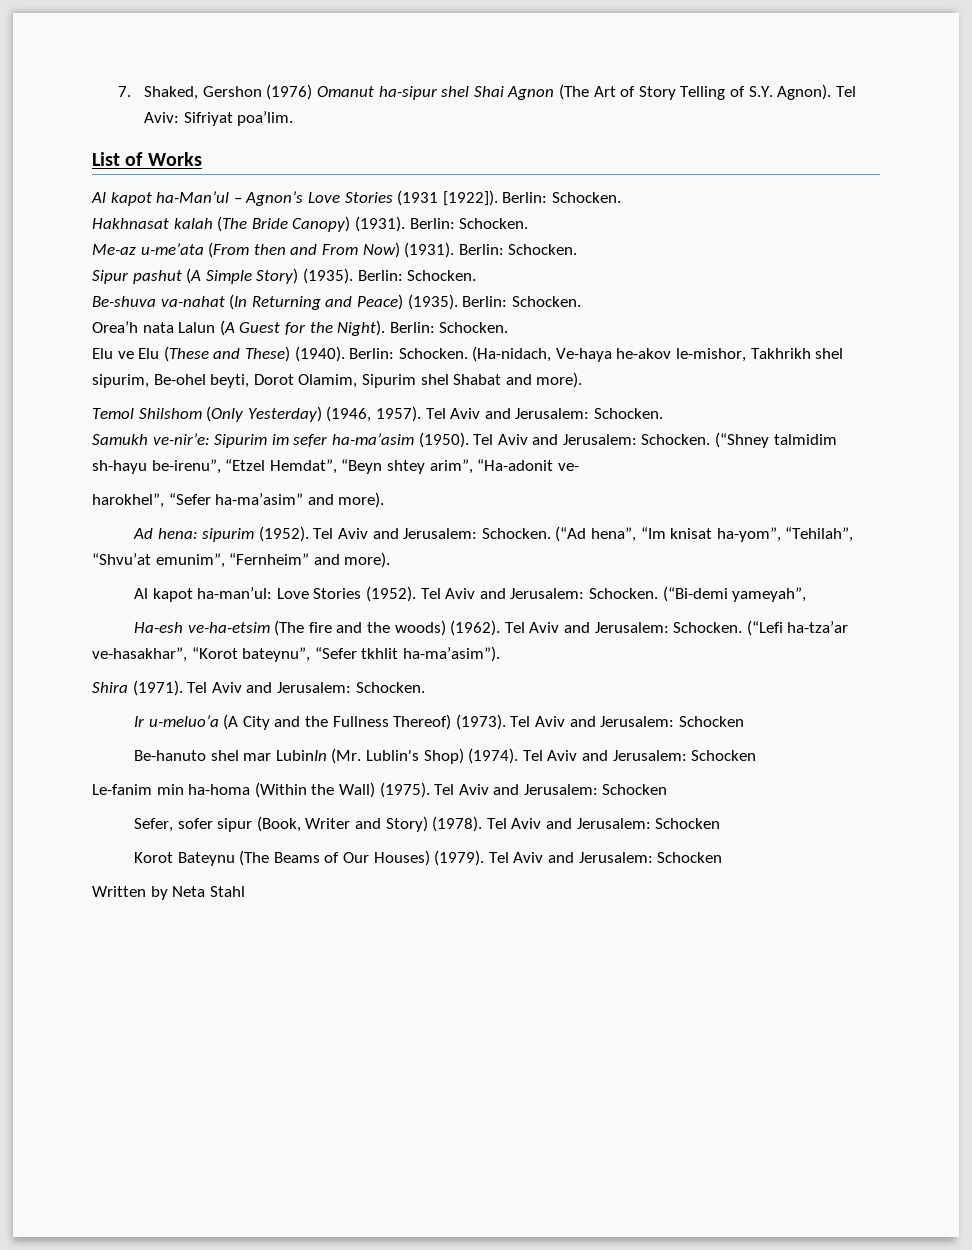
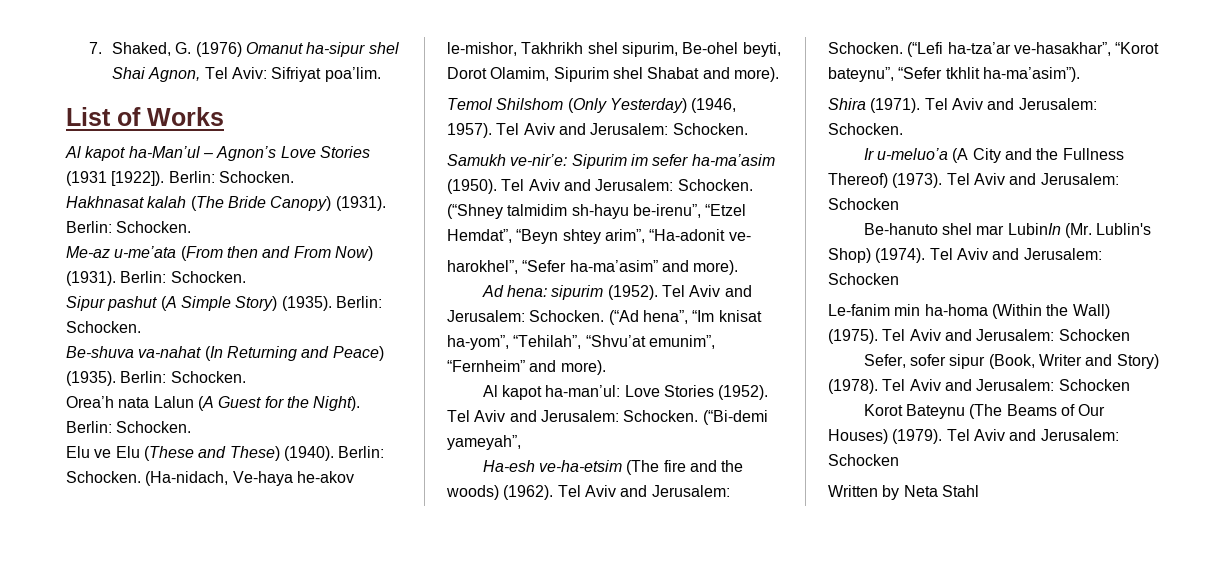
[202,86,262,97] Gershon -> [175,42,192,54] G.
[507,84,832,100] Agnon (The Art of Story Telling of S.Y. Agnon). -> [148,67,201,82] Agnon,

